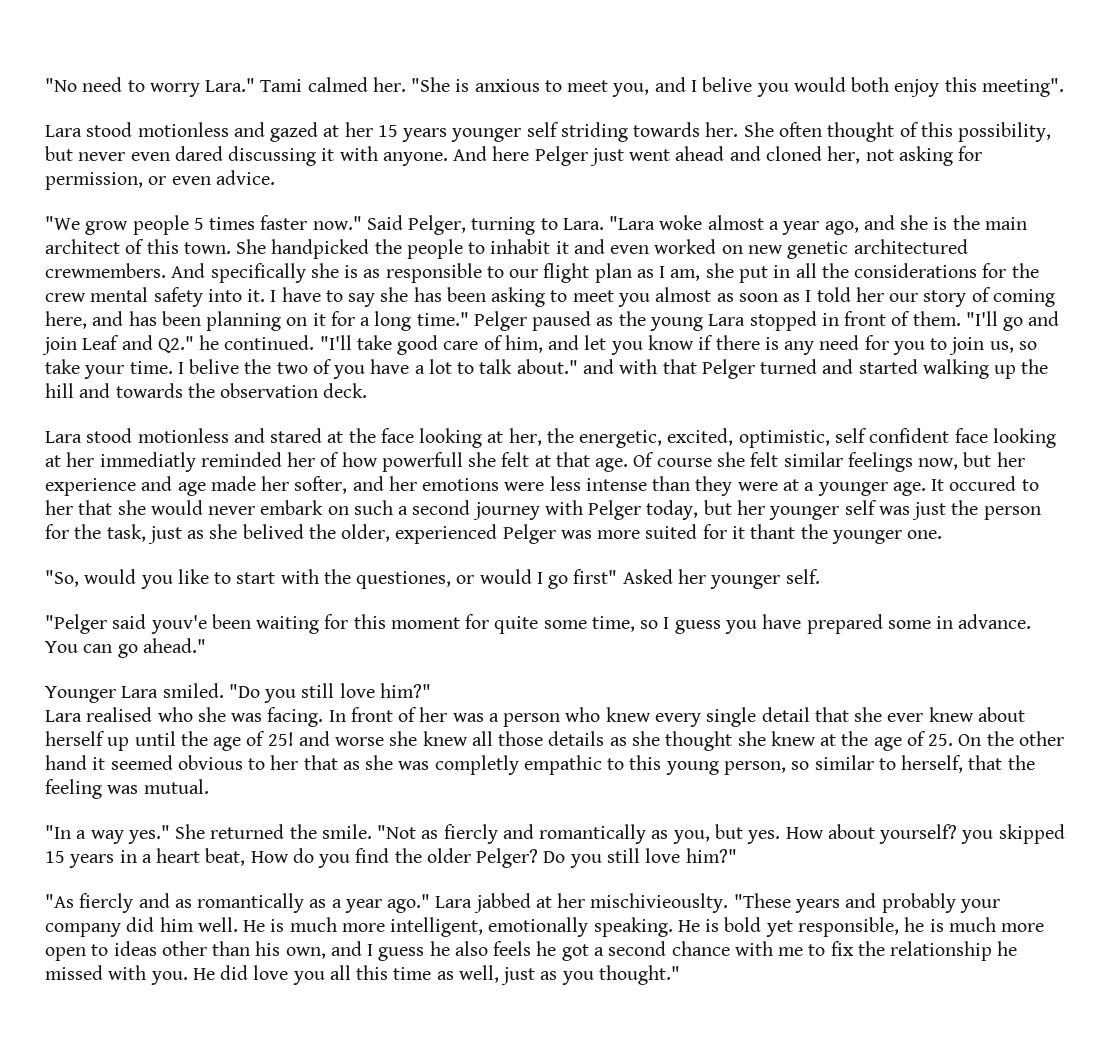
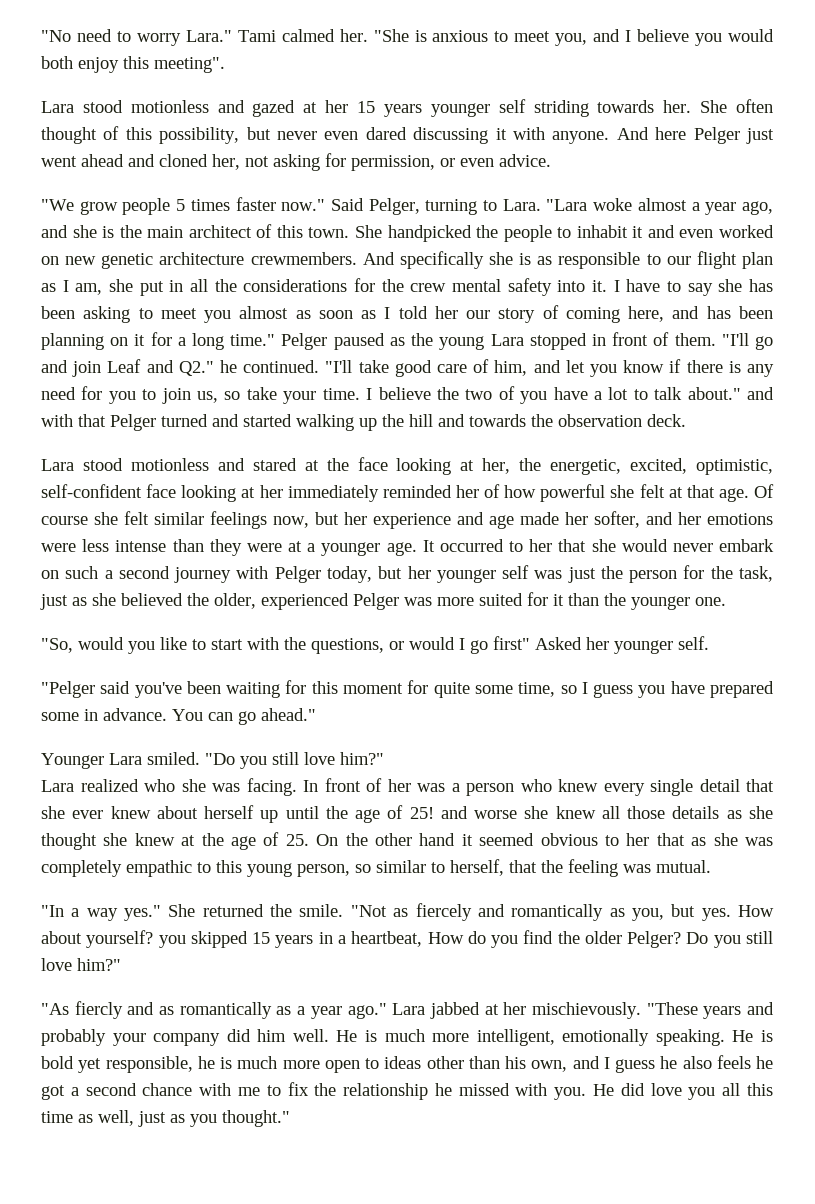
[702,77,753,92] belive -> [637,29,690,42] believe
[853,239,968,254] architectured -> [159,252,245,265] architecture
[189,359,240,374] belive -> [378,387,431,400] believe
[834,428,950,443] self confident -> [41,484,142,498] self-confident
[99,452,196,472] immediatly -> [287,485,379,502] immediately
[381,452,463,472] powerfull -> [540,484,606,502] powerful
[949,476,1017,491] occured -> [439,539,504,552] occurred
[242,524,304,539] belived -> [121,593,183,606] believed
[750,524,796,539] thant -> [568,593,599,606] than
[356,571,452,589] questiones, -> [311,638,384,654] questions,
[150,615,207,634] youv'e -> [134,682,182,698] you've
[86,707,153,722] realised -> [80,779,139,792] realized
[434,755,519,775] completly -> [41,860,122,877] completely
[443,824,498,844] fiercly -> [415,903,472,921] fiercely
[156,848,246,866] heart beat, -> [351,931,423,947] heartbeat,
[590,893,729,913] mischivieouslty. -> [531,1002,641,1019] mischievously.

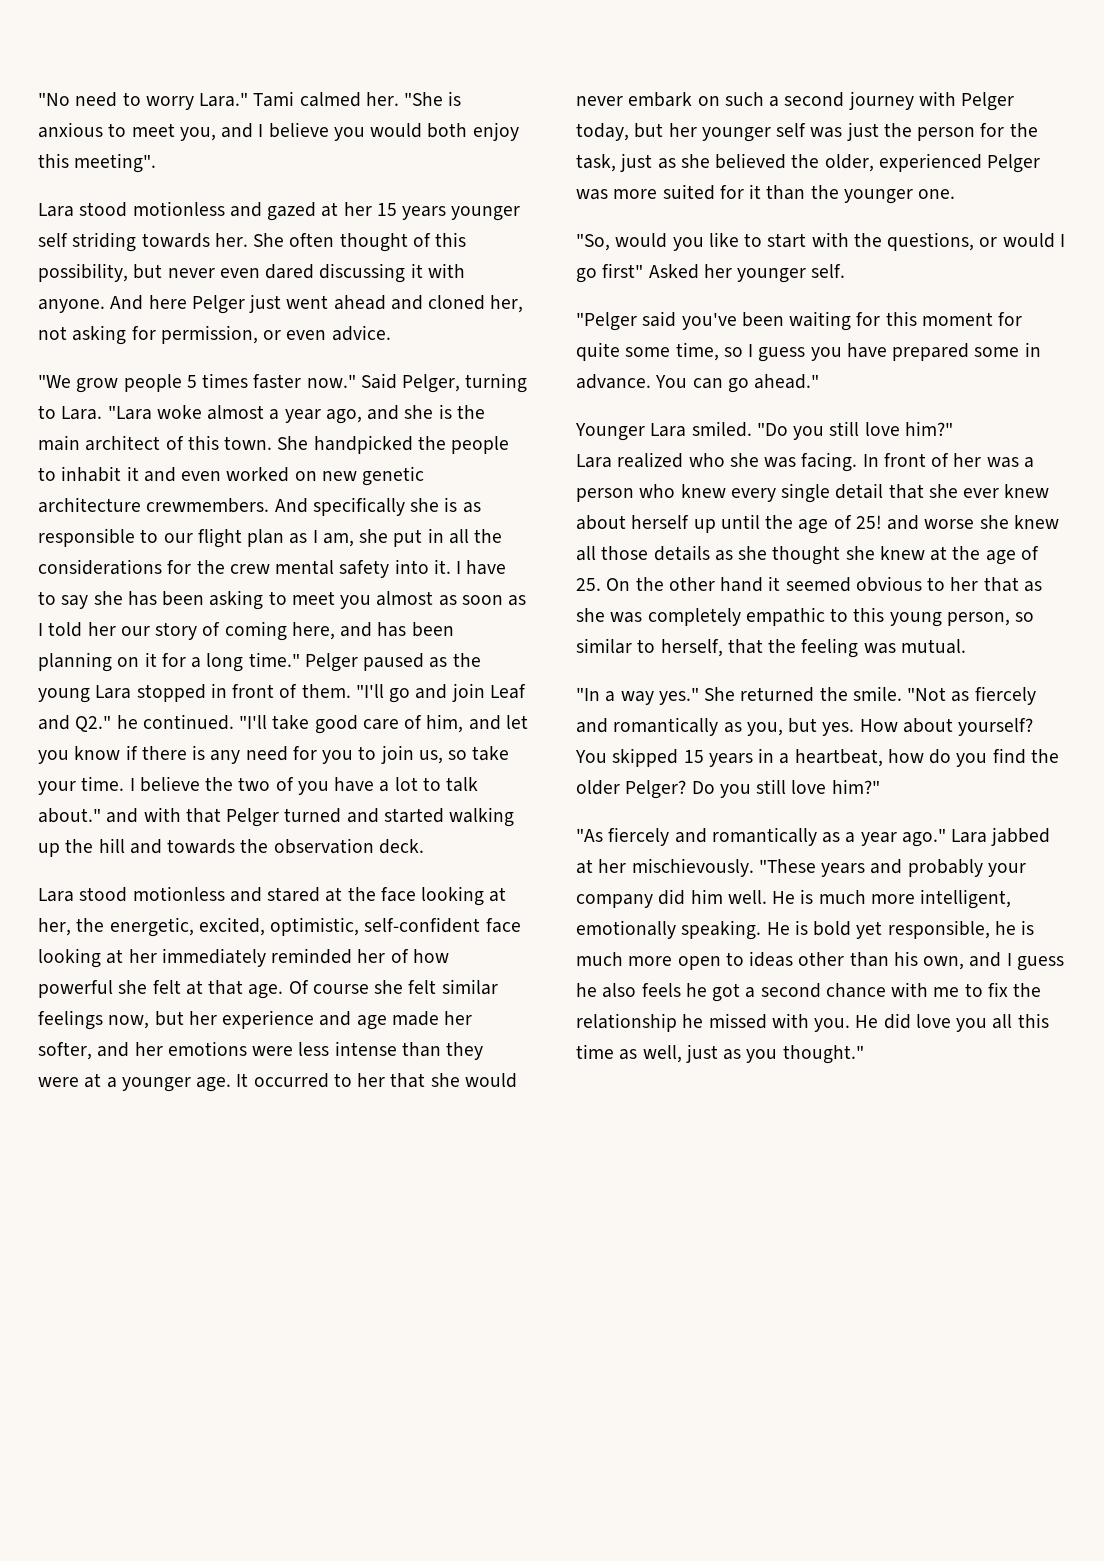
[158,935,186,948] you -> [575,750,607,763] You
[427,932,464,944] How -> [887,749,924,763] how
[74,1001,175,1019] fiercly and as -> [608,827,707,846] fiercely and

